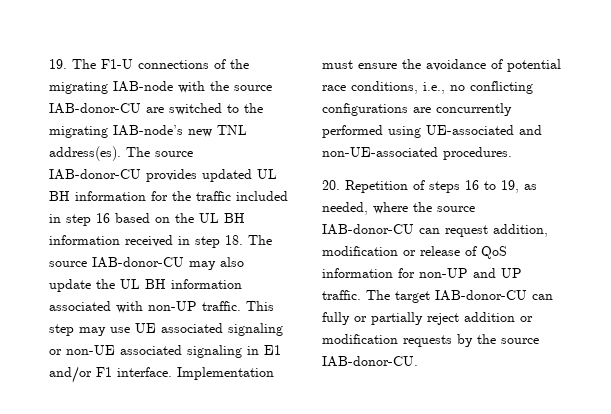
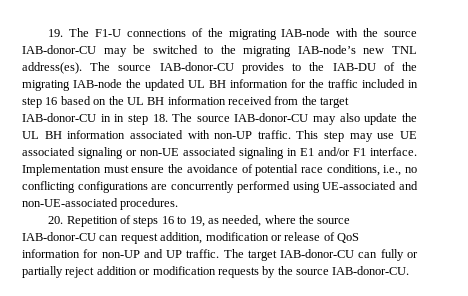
[146,107,164,113] are -> [103,45,146,57] may be
(197, 175) none -> [292,62,418,71] [22,79,141,91] to the IAB-DU of the migrating IAB-node the
(173, 241) none -> [274,96,350,108] [22,113,111,122] from the target IAB-donor-CU in

